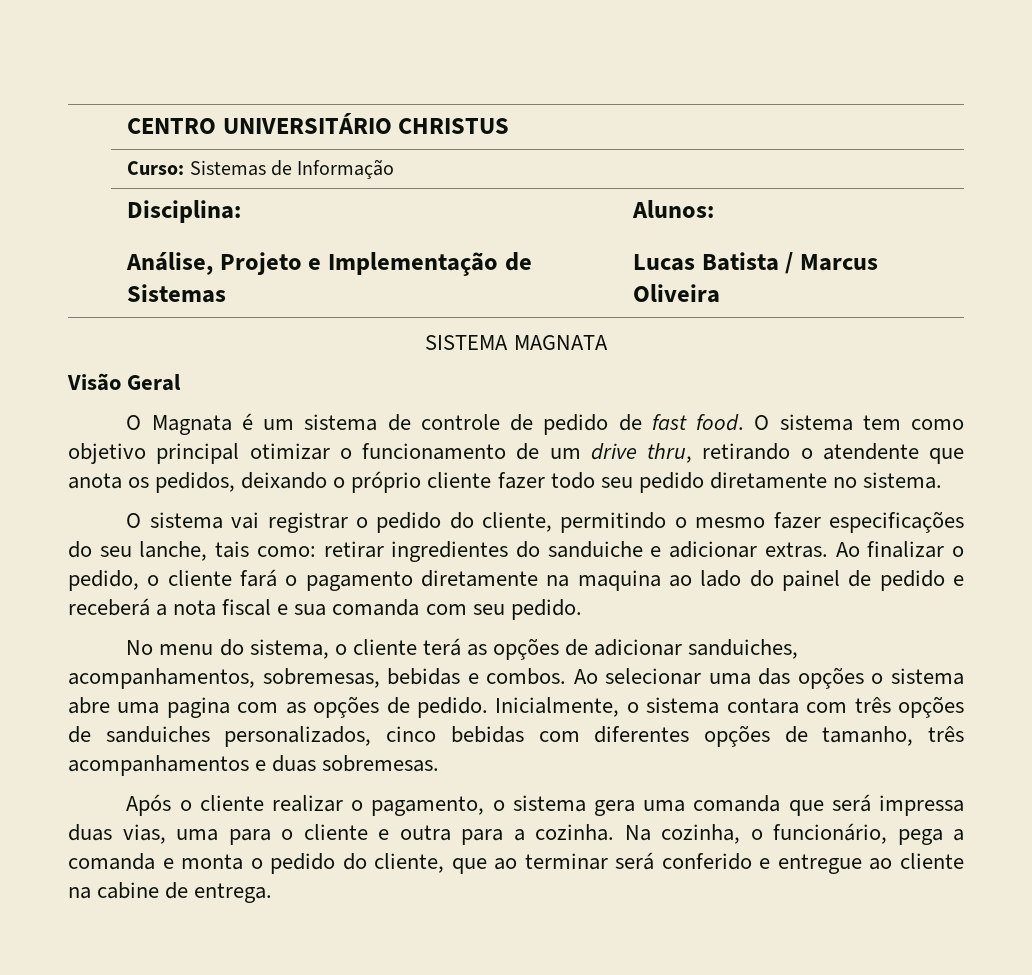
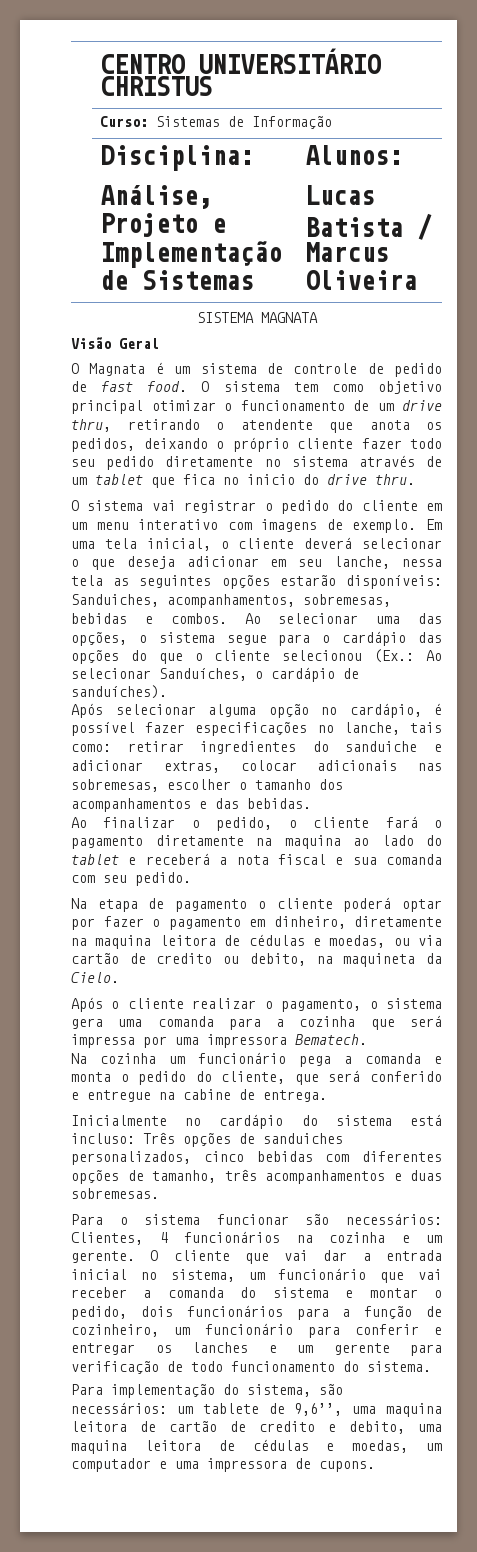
[862,472,942,489] sistema. -> [291,455,442,467] [71,474,415,488] sistema através de um tablet que fica no inicio do drive thru.
[482,511,965,533] [68,541,132,558] cliente, permitindo o mesmo fazer especificações do seu -> [361,500,442,511] [71,519,442,533] [71,537,443,551] [71,556,442,570] [71,575,442,589] [71,594,391,608] [71,613,442,624] [71,631,442,646] [71,649,442,664] [71,667,359,682] [71,685,167,699] [71,703,442,718] [71,722,334,736] cliente em um menu interativo com imagens de exemplo. Em uma tela inicial, o cliente deverá selecionar o que deseja adicionar em seu lanche, nessa tela as seguintes opções estarão disponíveis: Sanduiches, acompanhamentos, sobremesas, bebidas e combos. Ao selecionar uma das opções, o sistema segue para o cardápio das opções do que o cliente selecionou (Ex.: Ao selecionar Sanduíches, o cardápio de sanduíches). // Após selecionar alguma opção no cardápio, é possível fazer especificações no
[764,542,828,558] extras. -> [163,760,442,773] [71,779,343,792] [71,798,311,812] extras, colocar adicionais nas sobremesas, escolher o tamanho dos acompanhamentos e das bebidas. //
[782,570,945,591] painel de pedido -> [71,854,119,865] tablet
[126,638,799,660] [68,667,964,689] [68,696,891,718] No menu do sistema, o cliente terá as opções de adicionar sanduiches, acompanhamentos, sobremesas, bebidas e combos. Ao selecionar uma das opções o sistema abre uma pagina com as opções de pedido. Inicialmente, o sistema contara com três -> [71,897,443,912] [71,916,442,930] [71,934,442,949] [71,953,443,967] [71,972,119,983] [71,997,442,1012] [71,1015,442,1030] [71,1034,367,1048] [71,1052,442,1067] [71,1070,442,1085] [71,1089,327,1102] [71,1114,442,1129] [71,1132,175,1144] Na etapa de pagamento o cliente poderá optar por fazer o pagamento em dinheiro, diretamente na maquina leitora de cédulas e moedas, ou via cartão de credito ou debito, na maquineta da Cielo. // Após o cliente realizar o pagamento, o sistema gera uma comanda para a cozinha que será impressa por uma impressora Bematech. // Na cozinha um funcionário pega a comanda e monta o pedido do cliente, que será conferido e entregue na cabine de entrega. // Inicialmente no cardápio do sistema está incluso: Três
[126,794,964,816] [68,823,964,845] [68,852,964,874] [68,882,273,903] Após o cliente realizar o pagamento, o sistema gera uma comanda que será impressa duas vias, uma para o cliente e outra para a cozinha. Na cozinha, o funcionário, pega a comanda e monta o pedido do cliente, que ao terminar será conferido e entregue ao cliente na cabine de entrega. -> [71,1213,442,1225] [71,1231,442,1245] [71,1250,442,1264] [71,1268,442,1283] [71,1287,443,1298] [71,1305,442,1320] [71,1323,442,1338] [71,1342,442,1356] [71,1361,431,1374] [71,1384,343,1398] [71,1402,442,1417] [71,1421,442,1434] [71,1439,442,1454] [71,1458,375,1472] Para o sistema funcionar são necessários: Clientes, 4 funcionários na cozinha e um gerente. O cliente que vai dar a entrada inicial no sistema, um funcionário que vai receber a comanda do sistema e montar o pedido, dois funcionários para a função de cozinheiro, um funcionário para conferir e entregar os lanches e um gerente para verificação de todo funcionamento do sistema. // Para implementação do sistema, são necessários: um tablete de 9,6’’, uma maquina leitora de cartão de credito e debito, uma maquina leitora de cédulas e moedas, um computador e uma impressora de cupons.

